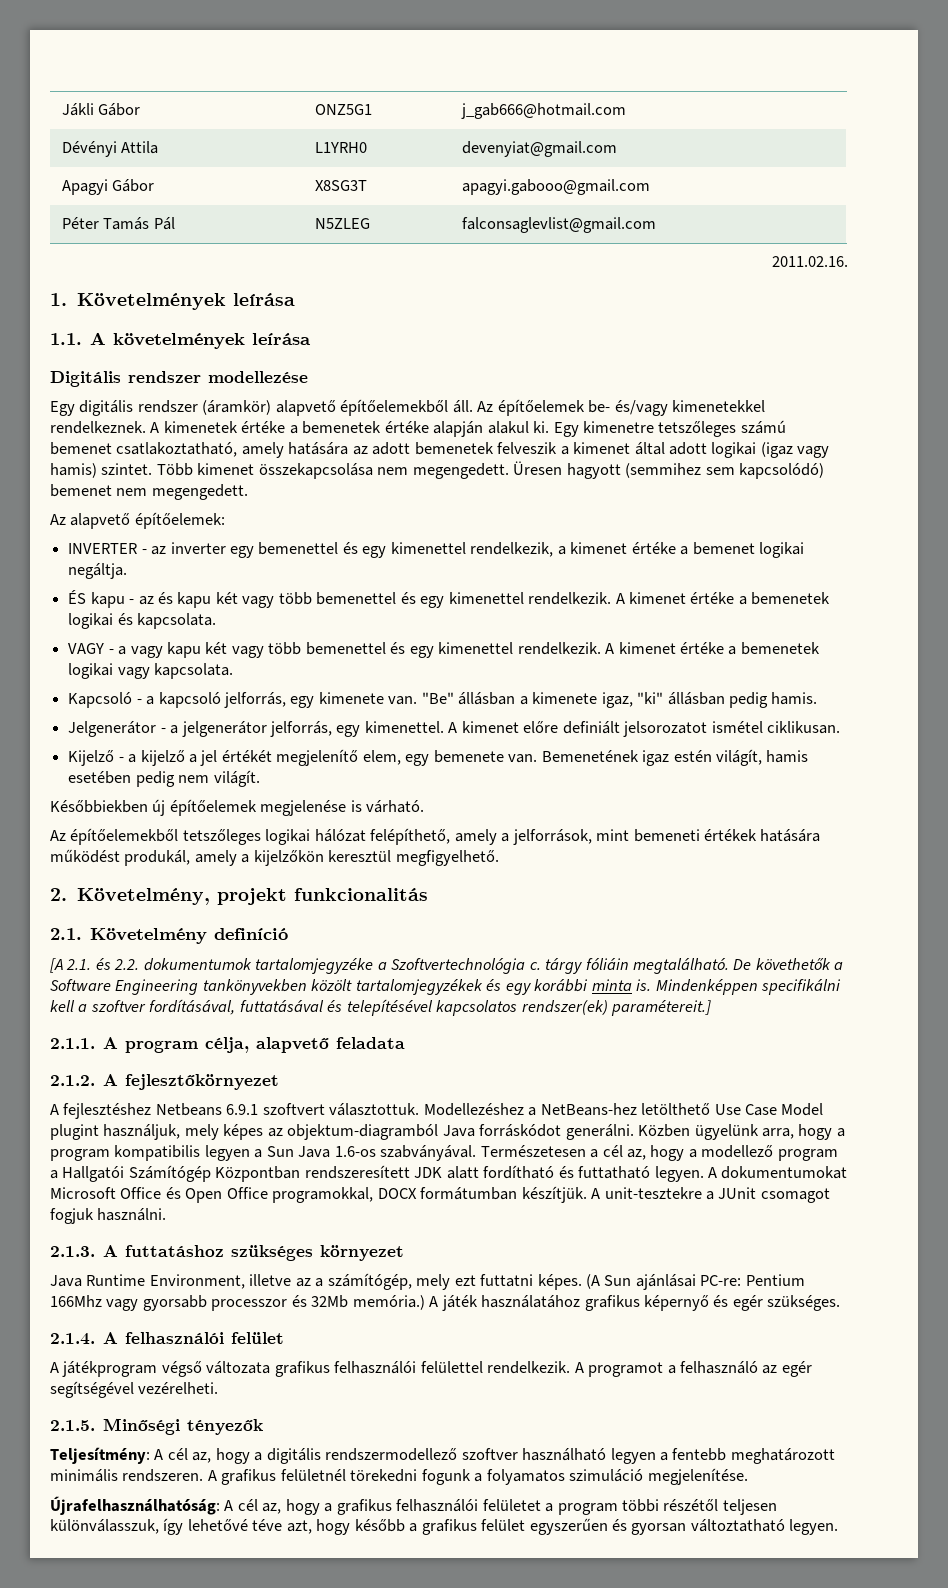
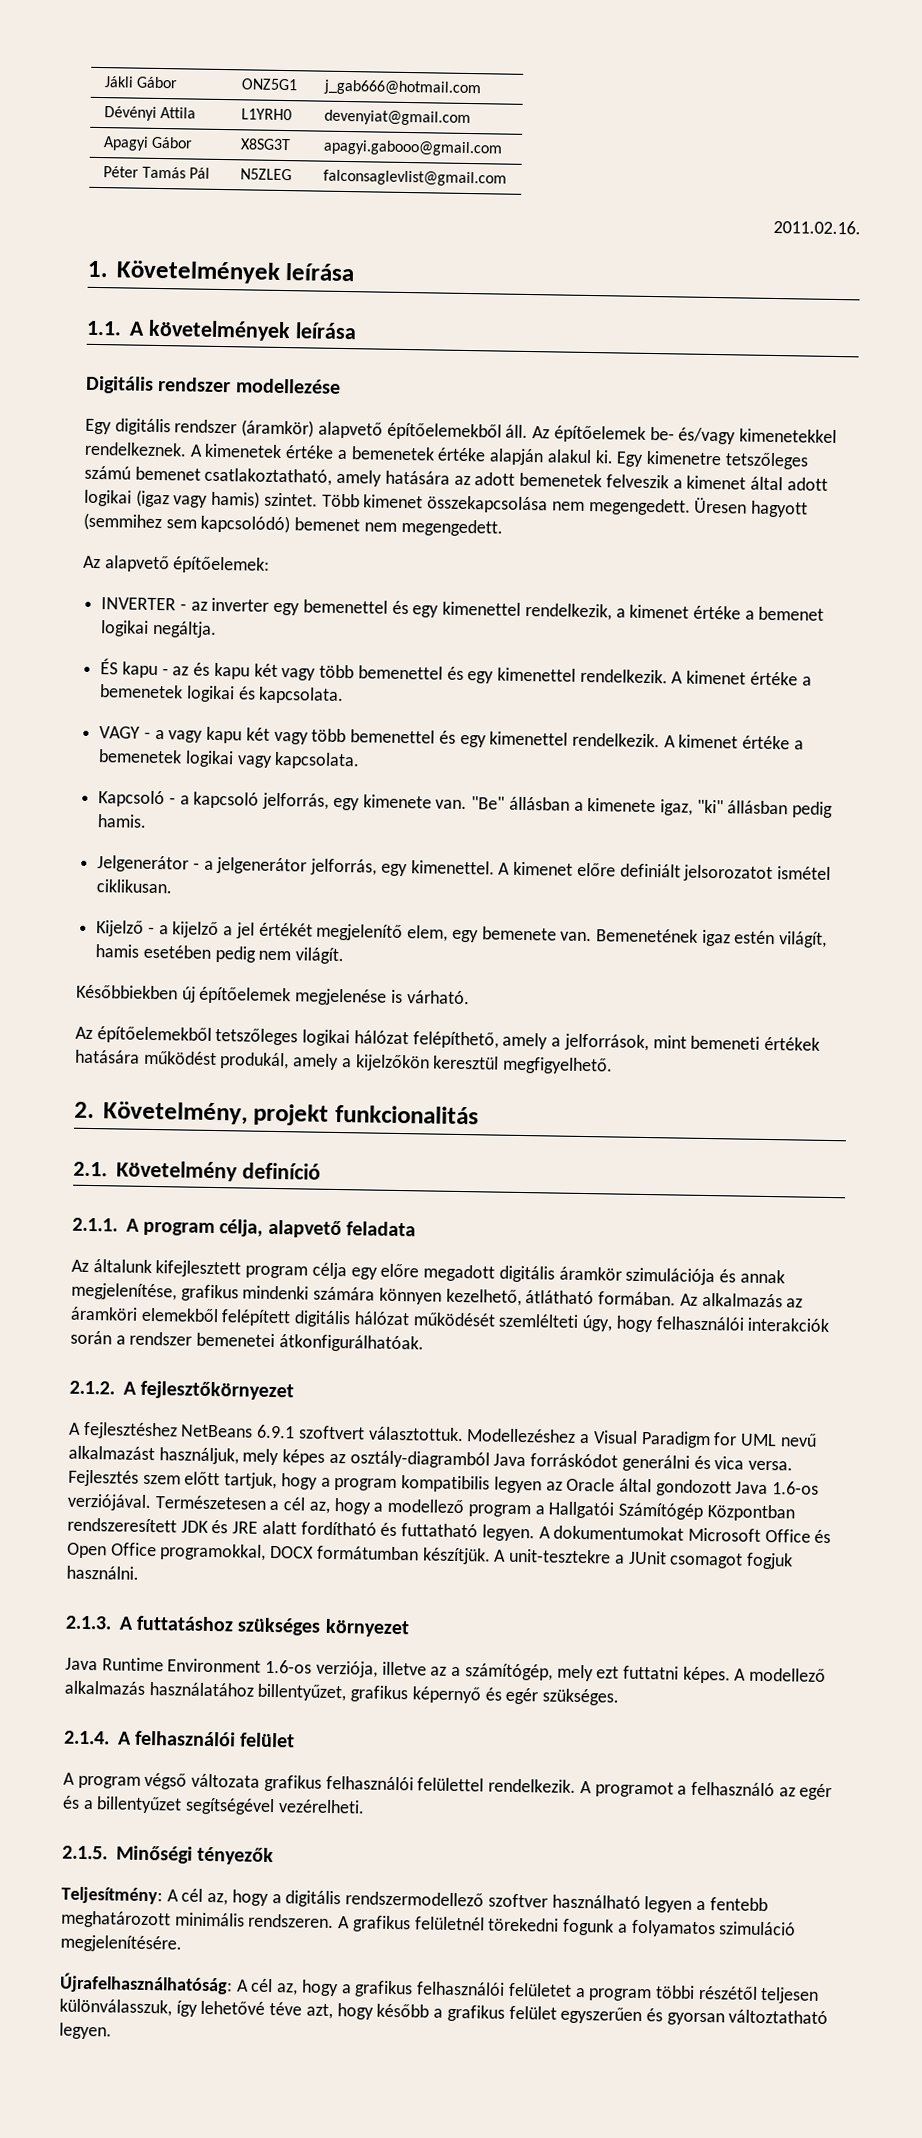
[50,958,844,974] [50,979,842,995] [50,999,712,1016] // [A 2.1. és 2.2. dokumentumok tartalomjegyzéke a Szoftvertechnológia c. tárgy fóliáin megtalálható. De követhetők a Software Engineering tankönyvekben közölt tartalomjegyzékek és egy korábbi minta is. Mindenképpen specifikálni kell a szoftver fordításával, futtatásával és telepítésével kapcsolatos rendszer(ek) paramétereit.] -> (321, 1171) none
(406, 1043) none -> [71,1259,785,1286] [71,1282,804,1308] [70,1306,830,1333] [70,1330,424,1353] // Az általunk kifejlesztett program célja egy előre megadott digitális áramkör szimulációja és annak megjelenítése, grafikus mindenki számára könnyen kezelhető, átlátható formában. Az alkalmazás az áramköri elemekből felépített digitális hálózat működését szemlélteti úgy, hogy felhasználói interakciók során a rendszer bemenetei átkonfigurálhatóak.
[155,1103,222,1116] Netbeans -> [180,1424,254,1438] NetBeans
[540,1103,824,1116] [50,1124,99,1140] NetBeans-hez letölthető Use Case Model plugint -> [592,1430,817,1449] [68,1445,155,1461] Visual Paradigm for UML nevű alkalmazást
[287,1124,439,1140] objektum-diagramból -> [349,1450,490,1469] osztály-diagramból
[565,1124,795,1140] generálni. Közben ügyelünk arra, -> [621,1454,793,1472] [68,1469,278,1490] generálni és vica versa. Fejlesztés szem előtt tartjuk,
[254,1146,294,1158] a Sun -> [545,1477,732,1497] az Oracle által gondozott
[380,1145,477,1161] szabványával. -> [67,1493,152,1512] verziójával.
(443, 1172) none -> [211,1520,259,1534] és JRE
[149,1274,245,1289] Environment, -> [167,1658,378,1678] Environment 1.6-os verziója,
[586,1274,805,1290] [50,1295,581,1311] (A Sun ajánlásai PC-re: Pentium 166Mhz vagy gyorsabb processzor és 32Mb memória.) A játék használatához -> [734,1667,827,1683] [64,1680,347,1702] A modellező alkalmazás használatához billentyűzet,
[62,1361,158,1377] játékprogram -> [77,1775,141,1789] program
(812, 1369) none -> [62,1795,183,1814] és a billentyűzet
[647,1468,748,1485] megjelenítése. -> [60,1934,182,1953] megjelenítésére.

